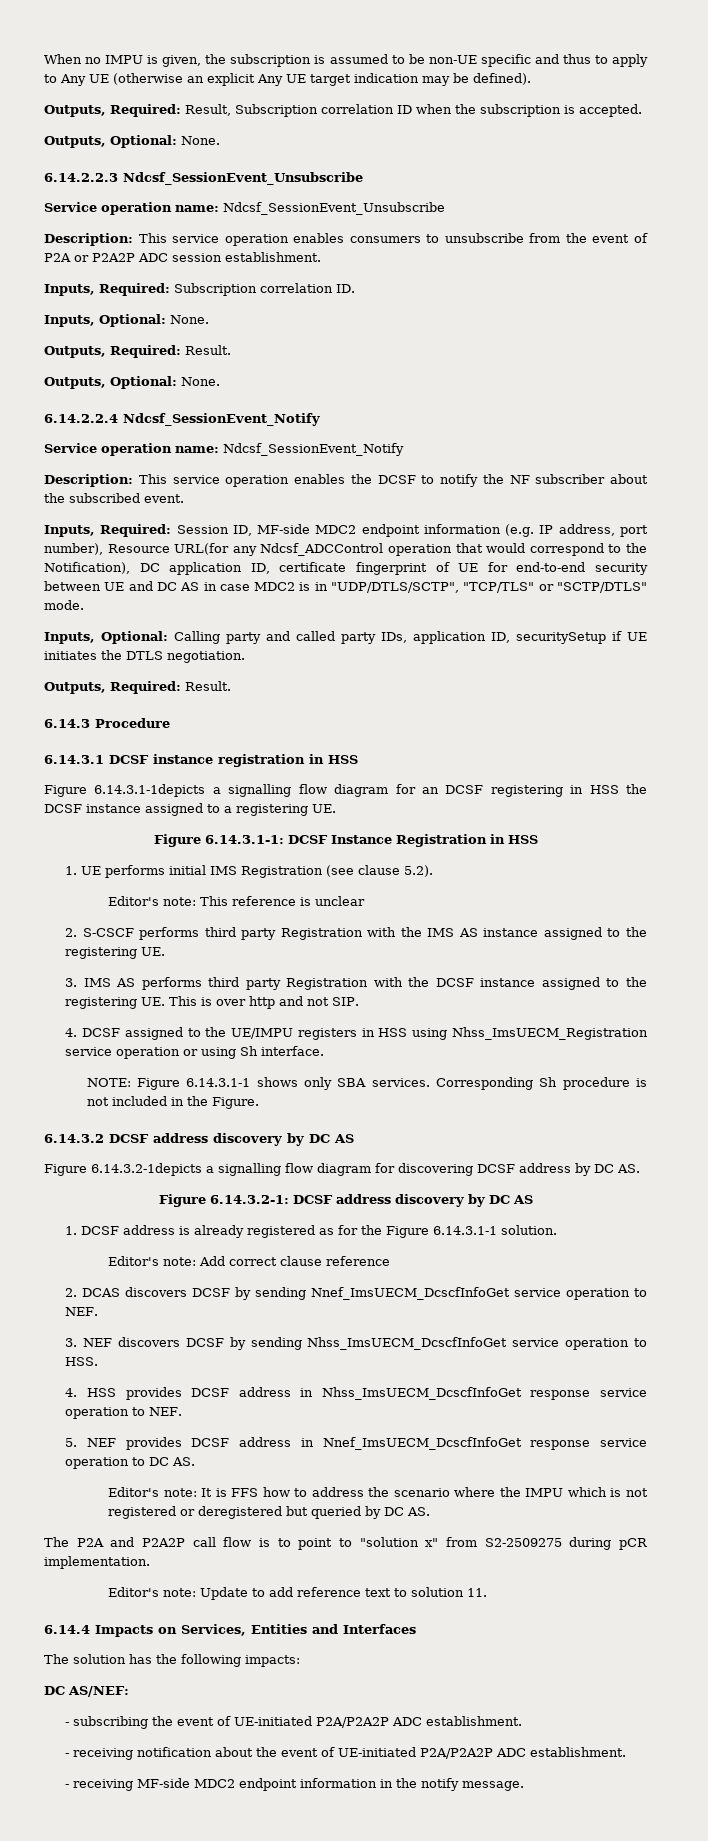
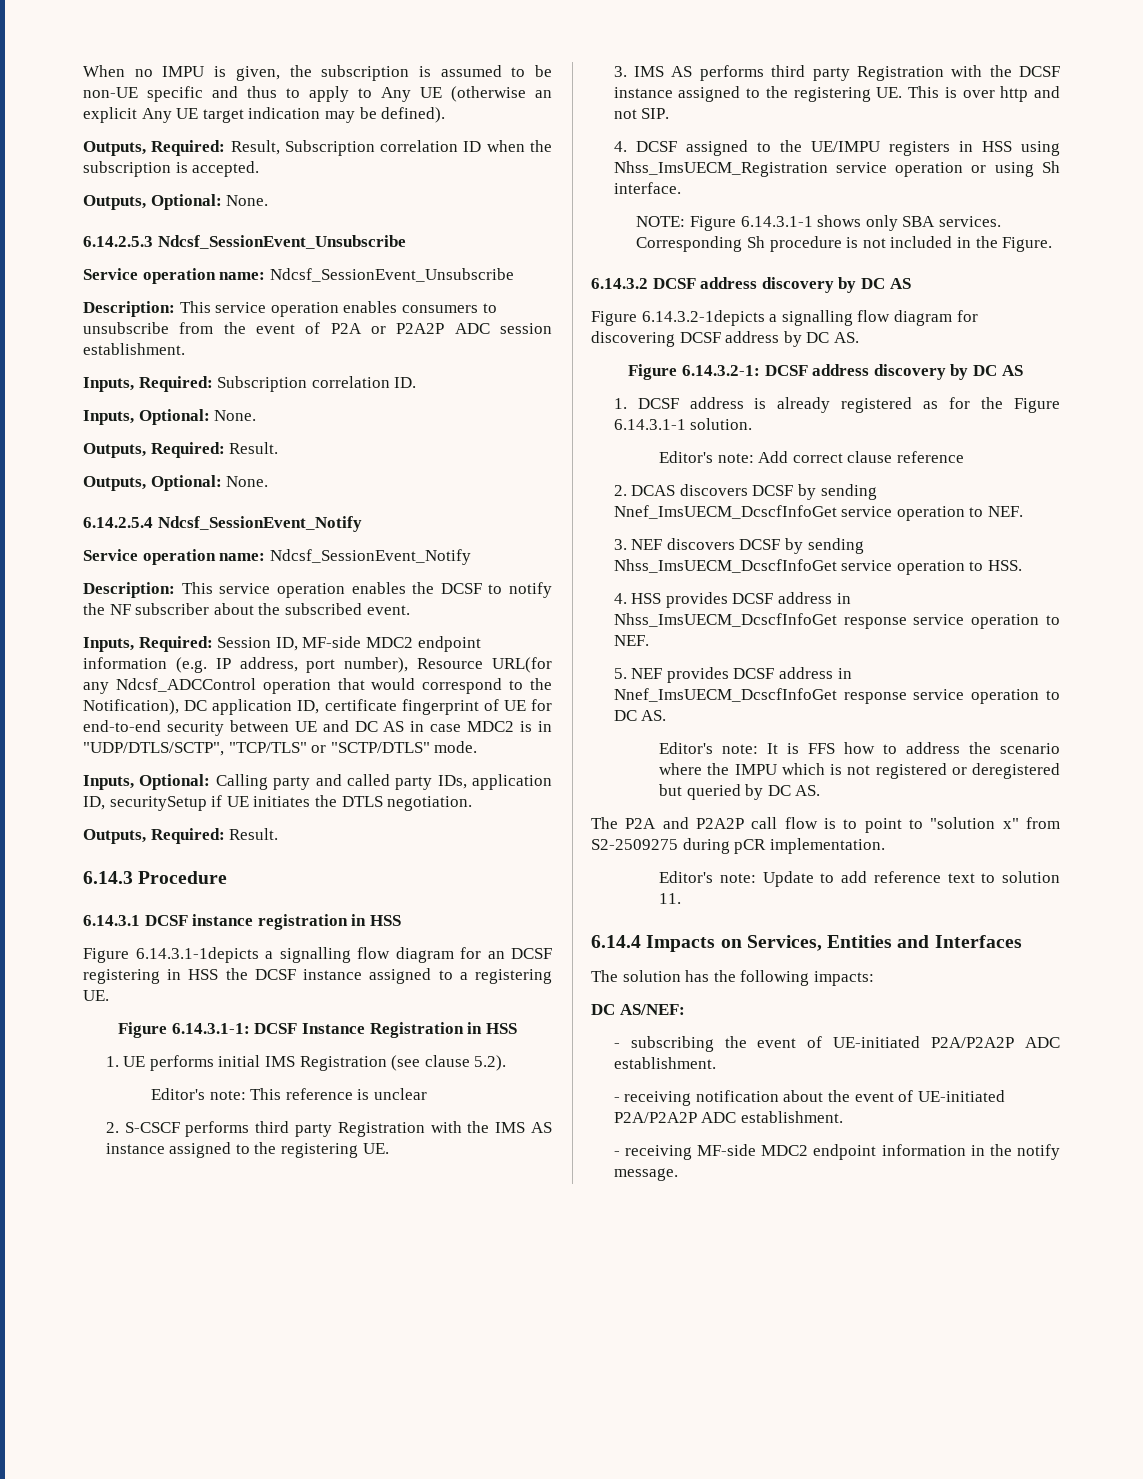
[44,173,118,182] 6.14.2.2.3 -> [83,236,153,247] 6.14.2.5.3
[44,414,118,423] 6.14.2.2.4 -> [83,517,153,528] 6.14.2.5.4

